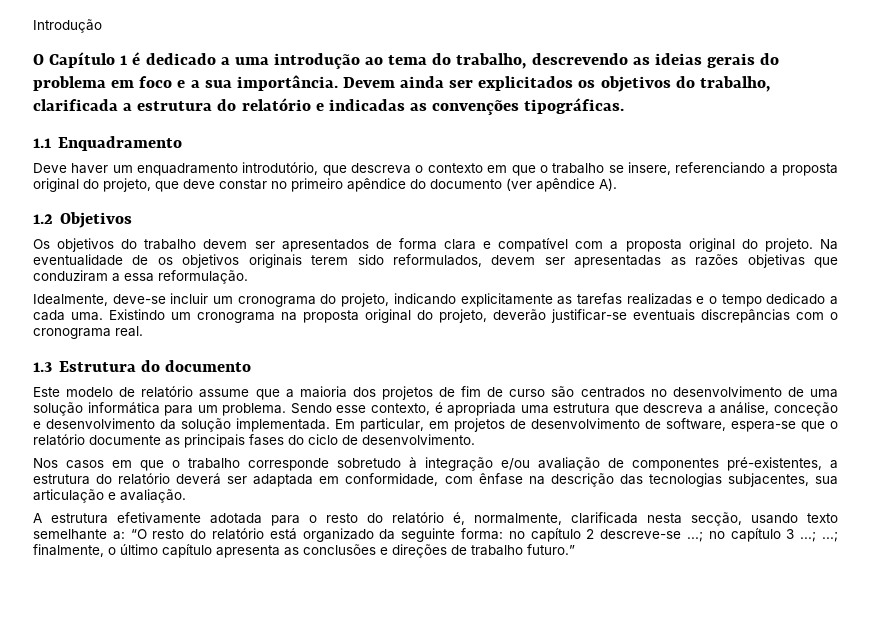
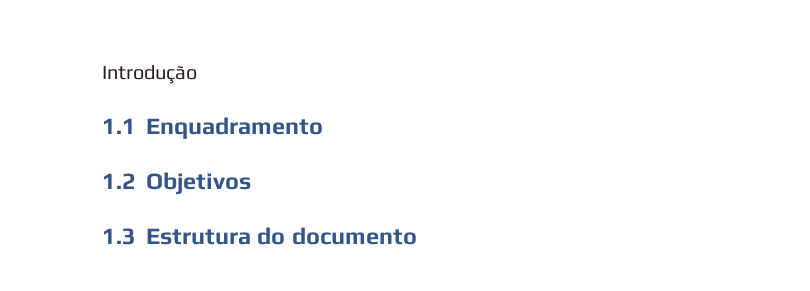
[33,52,780,69] [33,75,770,92] [33,98,625,115] [33,136,183,151] [33,162,839,176] [33,178,617,192] [33,212,132,228] [33,238,838,252] [33,254,839,268] [33,270,248,284] [33,293,838,307] [33,309,838,323] [33,326,143,339] [33,360,252,372] [33,386,838,400] [33,402,838,416] [33,418,838,432] [33,434,475,448] [33,457,838,471] [33,473,839,487] [33,489,186,503] [33,512,838,526] [33,528,838,542] [33,544,575,558] O Capítulo 1 é dedicado a uma introdução ao tema do trabalho, descrevendo as ideias gerais do problema em foco e a sua importância. Devem ainda ser explicitados os objetivos do trabalho, clarificada a estrutura do relatório e indicadas as convenções tipográficas. // 1.1 Enquadramento // Deve haver um enquadramento introdutório, que descreva o contexto em que o trabalho se insere, referenciando a proposta original do projeto, que deve constar no primeiro apêndice do documento (ver apêndice A). // 1.2 Objetivos // Os objetivos do trabalho devem ser apresentados de forma clara e compatível com a proposta original do projeto. Na eventualidade de os objetivos originais terem sido reformulados, devem ser apresentadas as razões objetivas que conduziram a essa reformulação. // Idealmente, deve-se incluir um cronograma do projeto, indicando explicitamente as tarefas realizadas e o tempo dedicado a cada uma. Existindo um cronograma na proposta original do projeto, deverão justificar-se eventuais discrepâncias com o cronograma real. // 1.3 Estrutura do documento // Este modelo de relatório assume que a maioria dos projetos de fim de curso são centrados no desenvolvimento de uma solução informática para um problema. Sendo esse contexto, é apropriada uma estrutura que descreva a análise, conceção e desenvolvimento da solução implementada. Em particular, em projetos de desenvolvimento de software, espera-se que o relatório documente as principais fases do ciclo de desenvolvimento. // Nos casos em que o trabalho corresponde sobretudo à integração e/ou avaliação de componentes pré-existentes, a estrutura do relatório deverá ser adaptada em conformidade, com ênfase na descrição das tecnologias subjacentes, sua articulação e avaliação. // A estrutura efetivamente adotada para o resto do relatório é, normalmente, clarificada nesta secção, usando texto semelhante a: “O resto do relatório está organizado da seguinte forma: no capítulo 2 descreve-se ...; no capítulo 3 ...; ...; finalmente, o último capítulo apresenta as conclusões e direções de trabalho futuro.” -> [102,117,323,139] [102,172,251,195] [102,227,417,245] 1.1 Enquadramento // 1.2 Objetivos // 1.3 Estrutura do documento

